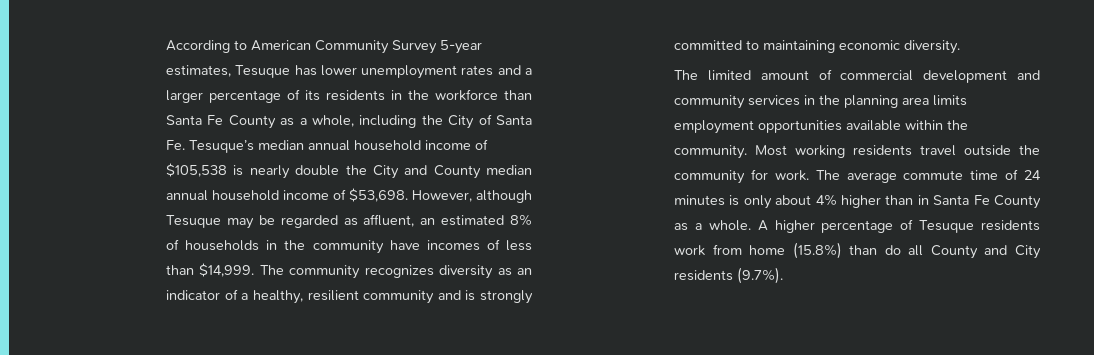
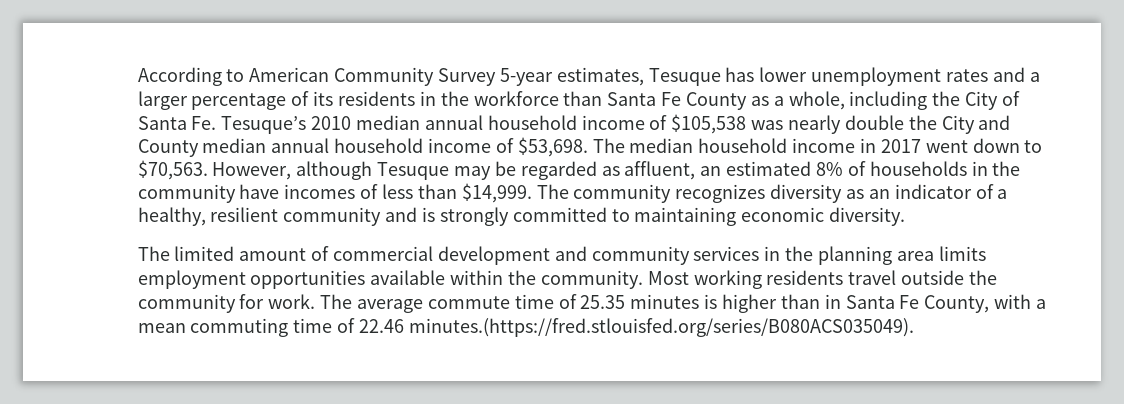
(254, 146) none -> [311,116,352,130] 2010
[233,165,244,176] is -> [751,120,784,130] was
(408, 195) none -> [592,138,1043,153] [137,160,208,180] The median household income in 2017 went down to $70,563.
[1024,170,1041,180] 24 -> [580,295,626,309] 25.35
[743,194,837,209] only about 4% -> (718, 301) none
[994,195,1041,209] [673,219,1040,233] [673,242,1041,259] [673,267,783,284] County as a whole. A higher percentage of Tesuque residents work from home (15.8%) than do all County and City residents (9.7%). -> [924,294,1047,313] [137,318,914,337] County, with a mean commuting time of 22.46 minutes.(https://fred.stlouisfed.org/series/B080ACS035049).

